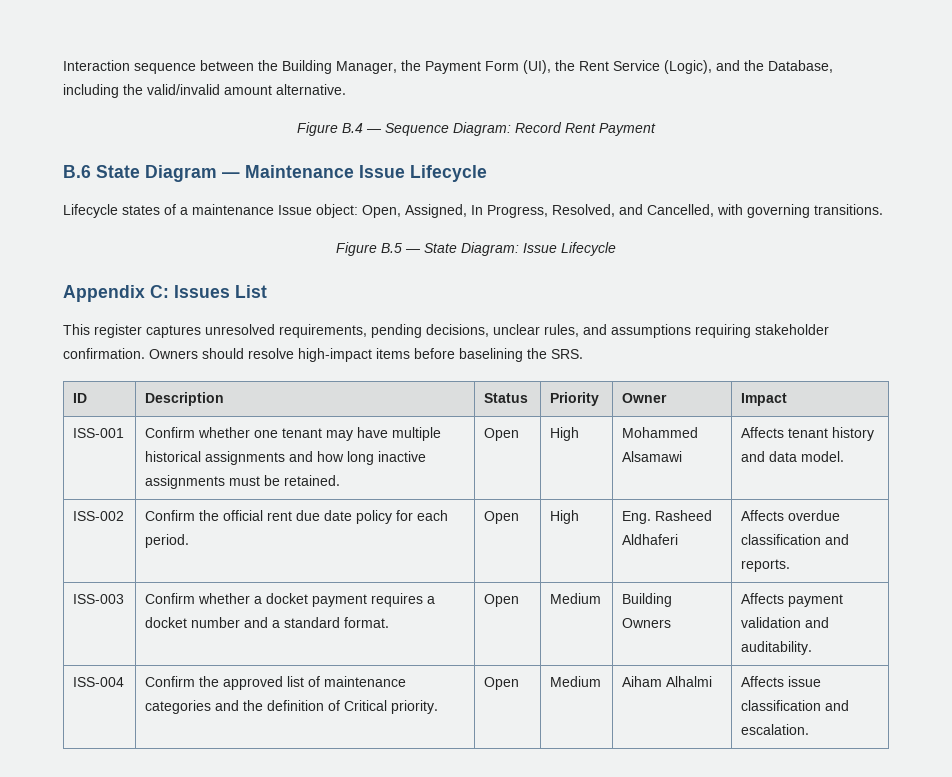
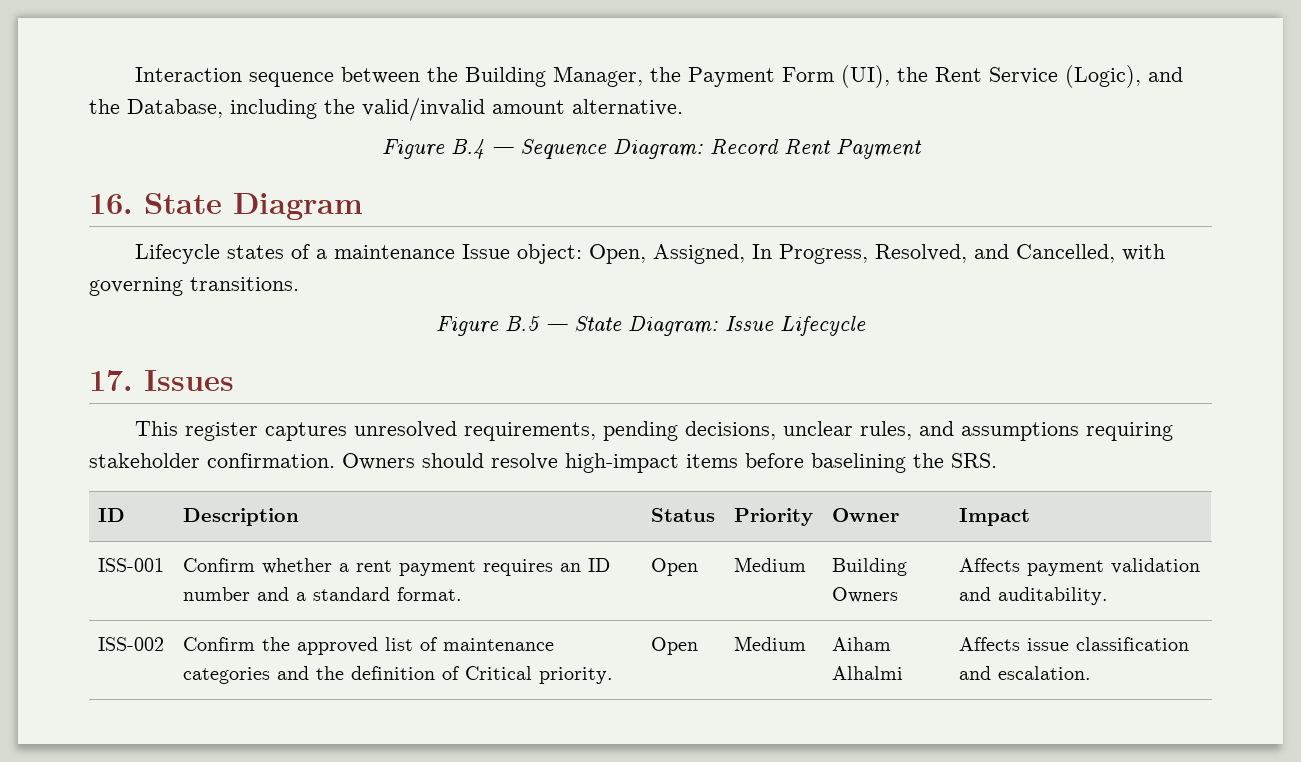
[63,165,91,178] B.6 -> [89,194,133,214] 16.
[222,165,487,182] — Maintenance Issue Lifecycle -> (363, 206) none
[63,285,169,302] Appendix C: -> [89,370,133,391] 17.
[235,285,267,298] List -> (234, 380) none
[254,427,442,441] [145,451,427,465] [145,475,341,489] [484,428,520,441] [550,427,580,441] [622,427,699,438] [622,451,683,462] [741,427,875,441] [741,451,845,462] [73,511,125,521] [145,510,449,524] [145,534,190,548] [484,511,520,524] [550,510,580,524] [622,510,713,524] [622,534,679,545] [741,510,841,521] [741,534,850,545] [741,559,791,572] [73,594,125,604] [145,593,436,607] [145,617,188,628] one tenant may have multiple historical assignments and how long inactive assignments must be retained. | Open | High | Mohammed Alsamawi | Affects tenant history and data model. // ISS-002 | Confirm the official rent due date policy for each period. | Open | High | Eng. Rasheed Aldhaferi | Affects overdue classification and reports. // ISS-003 | Confirm whether a docket payment requires a docket -> [339,558,611,576] a rent payment requires an ID
[73,677,125,687] ISS-004 -> [98,637,165,651] ISS-002

